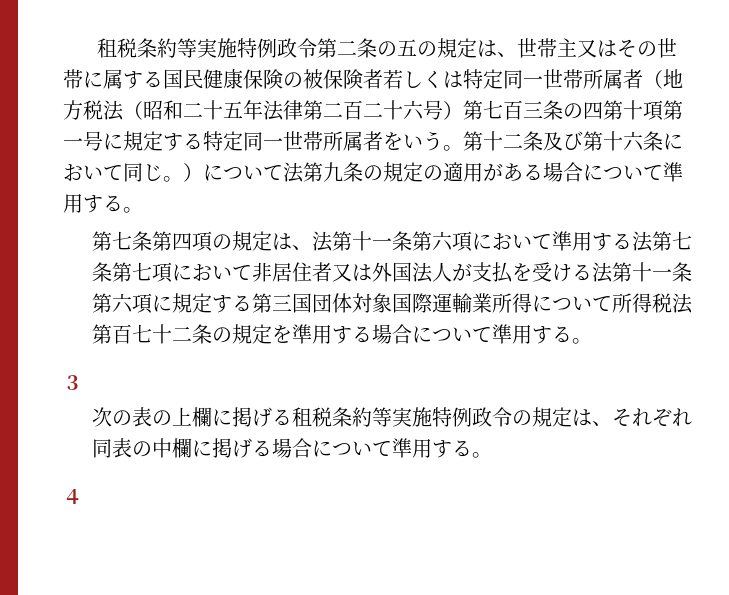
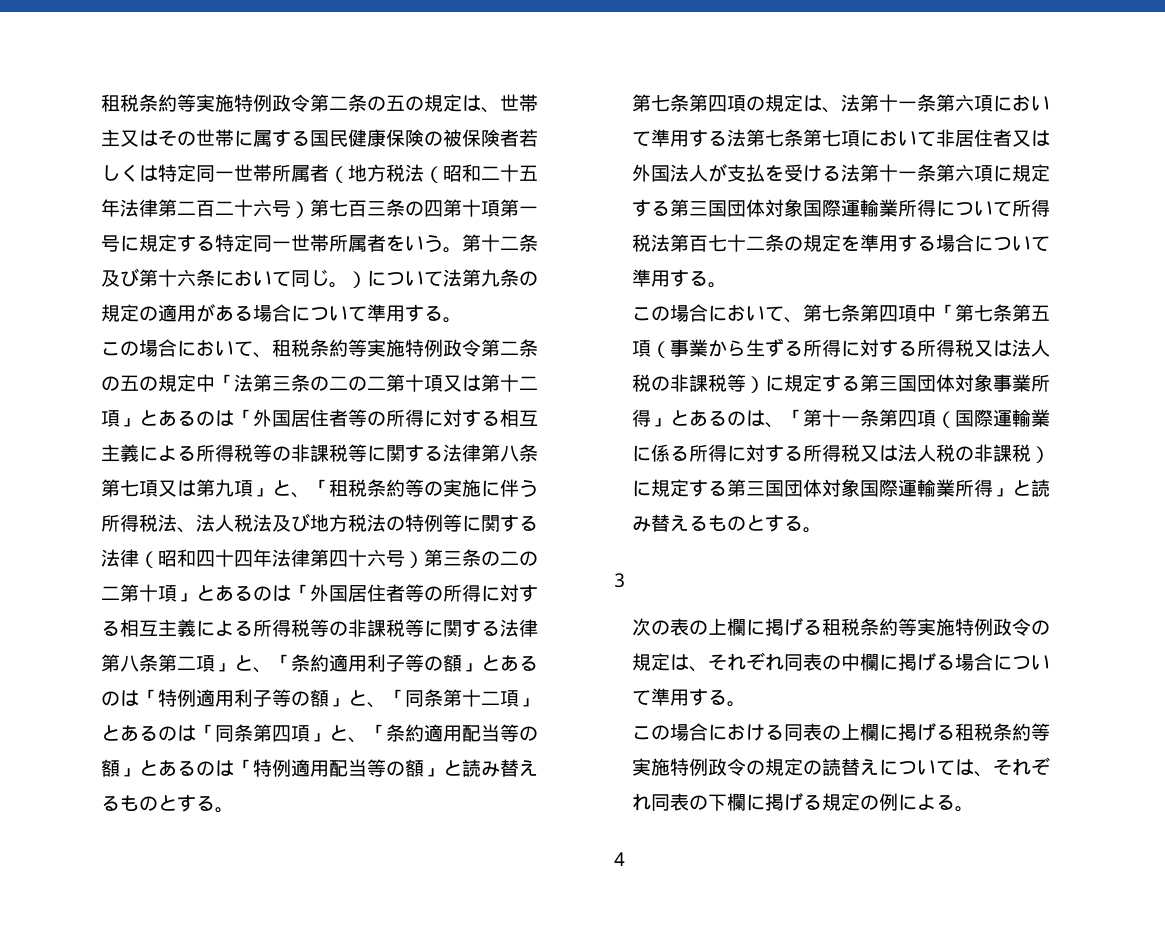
(143, 210) none -> [101,339,538,358] [101,374,538,392] [101,409,538,427] [101,444,538,462] [101,479,538,498] [101,513,538,533] [101,549,538,568] [101,584,538,602] [101,619,538,637] [101,654,538,673] [101,689,538,708] [101,724,538,743] [101,759,538,777] [101,794,234,813] // この場合において、租税条約等実施特例政令第二条の五の規定中「法第三条の二の二第十項又は第十二項」とあるのは「外国居住者等の所得に対する相互主義による所得税等の非課税等に関する法律第八条第七項又は第九項」と、「租税条約等の実施に伴う所得税法、法人税法及び地方税法の特例等に関する法律（昭和四十四年法律第四十六号）第三条の二の二第十項」とあるのは「外国居住者等の所得に対する相互主義による所得税等の非課税等に関する法律第八条第二項」と、「条約適用利子等の額」とあるのは「特例適用利子等の額」と、「同条第十二項」とあるのは「同条第四項」と、「条約適用配当等の額」とあるのは「特例適用配当等の額」と読み替えるものとする。
(592, 341) none -> [631,304,1050,323] [631,338,1050,358] [631,374,1050,393] [631,409,1050,428] [631,444,1050,463] [631,479,1050,497] [631,514,822,533] // この場合において、第七条第四項中「第七条第五項（事業から生ずる所得に対する所得税又は法人税の非課税等）に規定する第三国団体対象事業所得」とあるのは、「第十一条第四項（国際運輸業に係る所得に対する所得税又は法人税の非課税）に規定する第三国団体対象国際運輸業所得」と読み替えるものとする。
(492, 455) none -> [631,723,1050,741] [631,757,1050,777] [631,793,974,812] // この場合における同表の上欄に掲げる租税条約等実施特例政令の規定の読替えについては、それぞれ同表の下欄に掲げる規定の例による。

